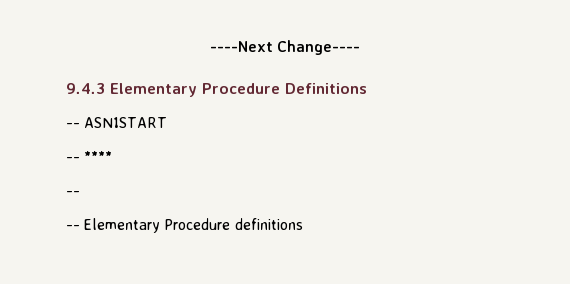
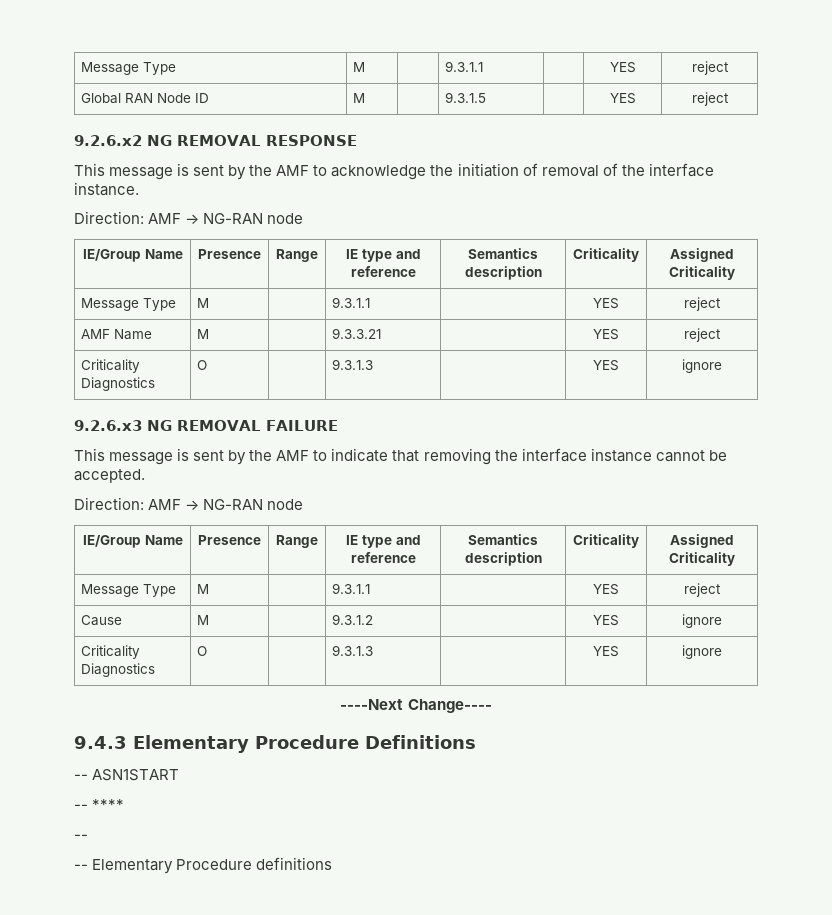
(209, 46) none -> [81,62,177,75] [353,62,366,72] [445,61,484,72] [609,62,636,73] [691,61,729,75] [81,93,210,104] [353,93,366,103] [445,92,487,103] [609,93,636,104] [691,92,729,106] [74,135,357,146] [74,163,714,180] [74,182,139,196] [74,211,304,224] [82,249,183,262] [198,249,261,259] [276,249,318,262] [345,249,421,262] [350,266,416,277] [468,248,538,259] [464,266,542,280] [573,248,639,262] [670,248,734,262] [669,266,735,280] [81,298,177,311] [197,298,210,308] [332,297,371,308] [593,298,619,309] [684,297,721,311] [81,329,153,340] [197,329,210,339] [332,328,382,339] [593,329,619,340] [684,328,721,342] [81,359,141,373] [81,377,156,391] [197,360,208,370] [332,359,374,370] [593,360,619,371] [682,359,722,373] [74,420,338,431] [74,448,727,465] [74,469,145,483] [74,497,304,510] [82,535,183,548] [198,535,261,545] [276,535,318,548] [345,535,421,548] [350,552,416,563] [468,534,538,545] [464,552,542,566] [573,534,639,548] [670,534,734,548] [669,552,735,566] [81,584,177,597] [197,584,210,594] [332,583,371,594] [593,584,619,595] [684,583,721,597] [81,615,123,626] [197,615,210,625] [332,614,374,625] [593,615,619,626] [682,614,722,628] [81,645,141,659] [81,663,156,677] [197,646,208,656] [332,645,374,656] [593,646,619,657] [682,645,722,659] Message Type | M | | 9.3.1.1 | | YES | reject // Global RAN Node ID | M | | 9.3.1.5 | | YES | reject // 9.2.6.x2 NG REMOVAL RESPONSE // This message is sent by the AMF to acknowledge the initiation of removal of the interface instance. // Direction: AMF → NG-RAN node // IE/Group Name | Presence | Range | IE type and reference | Semantics description | Criticality | Assigned Criticality // Message Type | M | | 9.3.1.1 | | YES | reject // AMF Name | M | | 9.3.3.21 | | YES | reject // Criticality Diagnostics | O | | 9.3.1.3 | | YES | ignore // 9.2.6.x3 NG REMOVAL FAILURE // This message is sent by the AMF to indicate that removing the interface instance cannot be accepted. // Direction: AMF → NG-RAN node // IE/Group Name | Presence | Range | IE type and reference | Semantics description | Criticality | Assigned Criticality // Message Type | M | | 9.3.1.1 | | YES | reject // Cause | M | | 9.3.1.2 | | YES | ignore // Criticality Diagnostics | O | | 9.3.1.3 | | YES | ignore //

